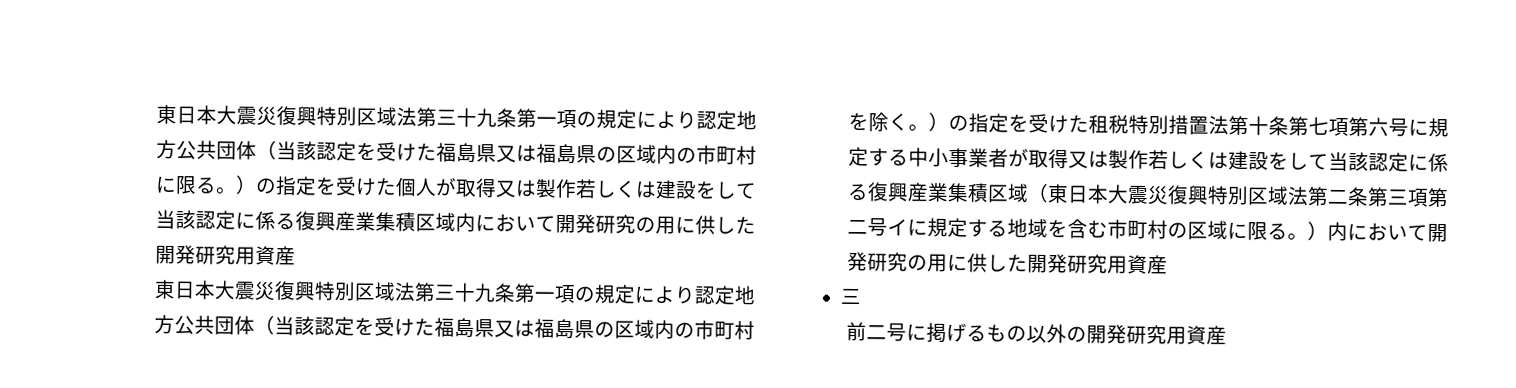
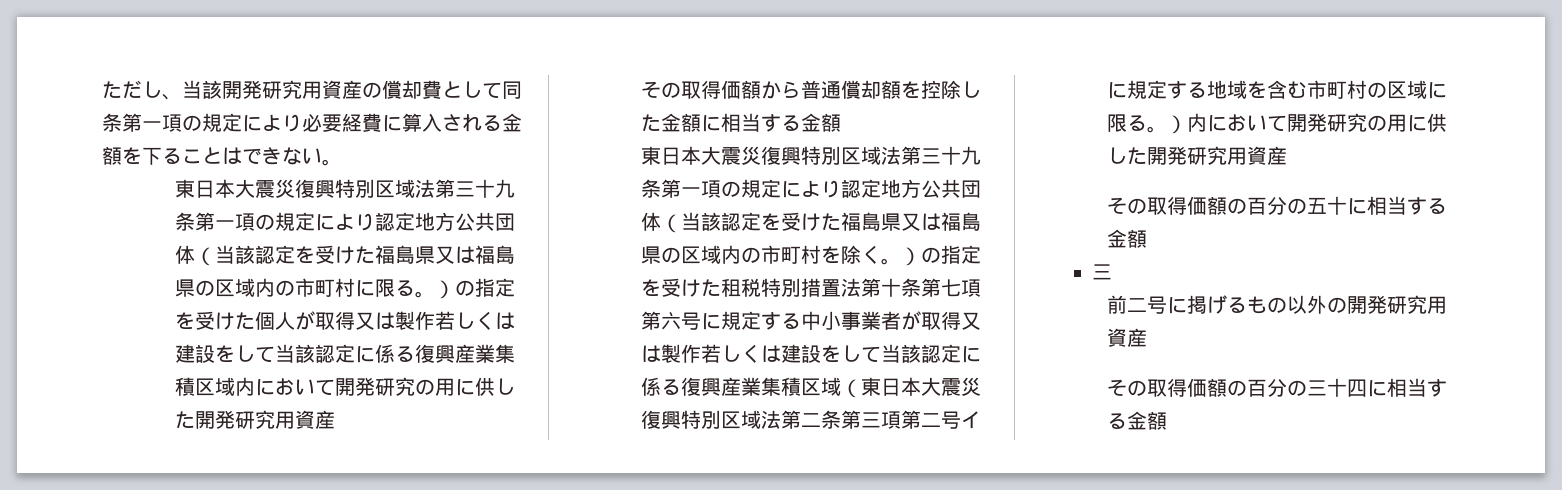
(156, 114) none -> [102,80,522,100] [102,113,522,132] [102,146,342,166] ただし、当該開発研究用資産の償却費として同条第一項の規定により必要経費に算入される金額を下ることはできない。 //
(297, 256) none -> [640,80,981,99] [640,113,841,132] // その取得価額から普通償却額を控除した金額に相当する金額
(1169, 265) none -> [1106,196,1447,215] [1106,229,1147,248] // その取得価額の百分の五十に相当する金額
(1228, 335) none -> [1106,378,1447,397] [1106,411,1167,430] // その取得価額の百分の三十四に相当する金額

